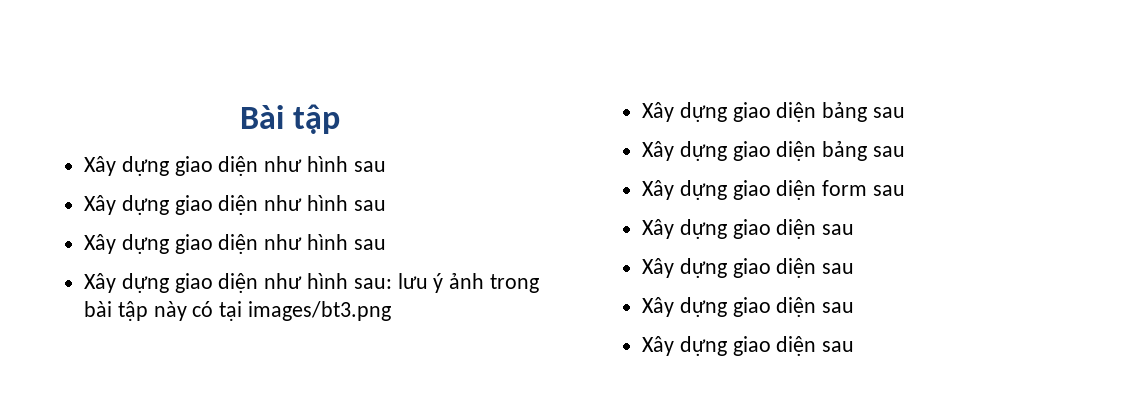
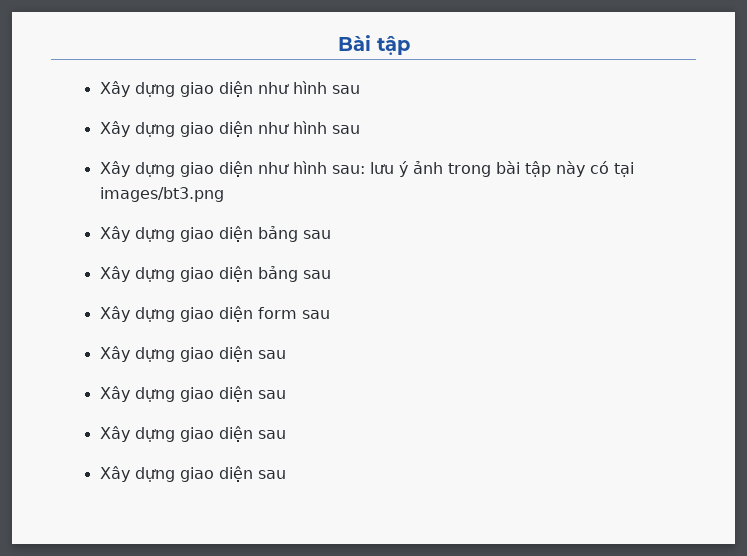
[83,234,386,254] // Xây dựng giao diện như hình sau -> (360, 129) none

